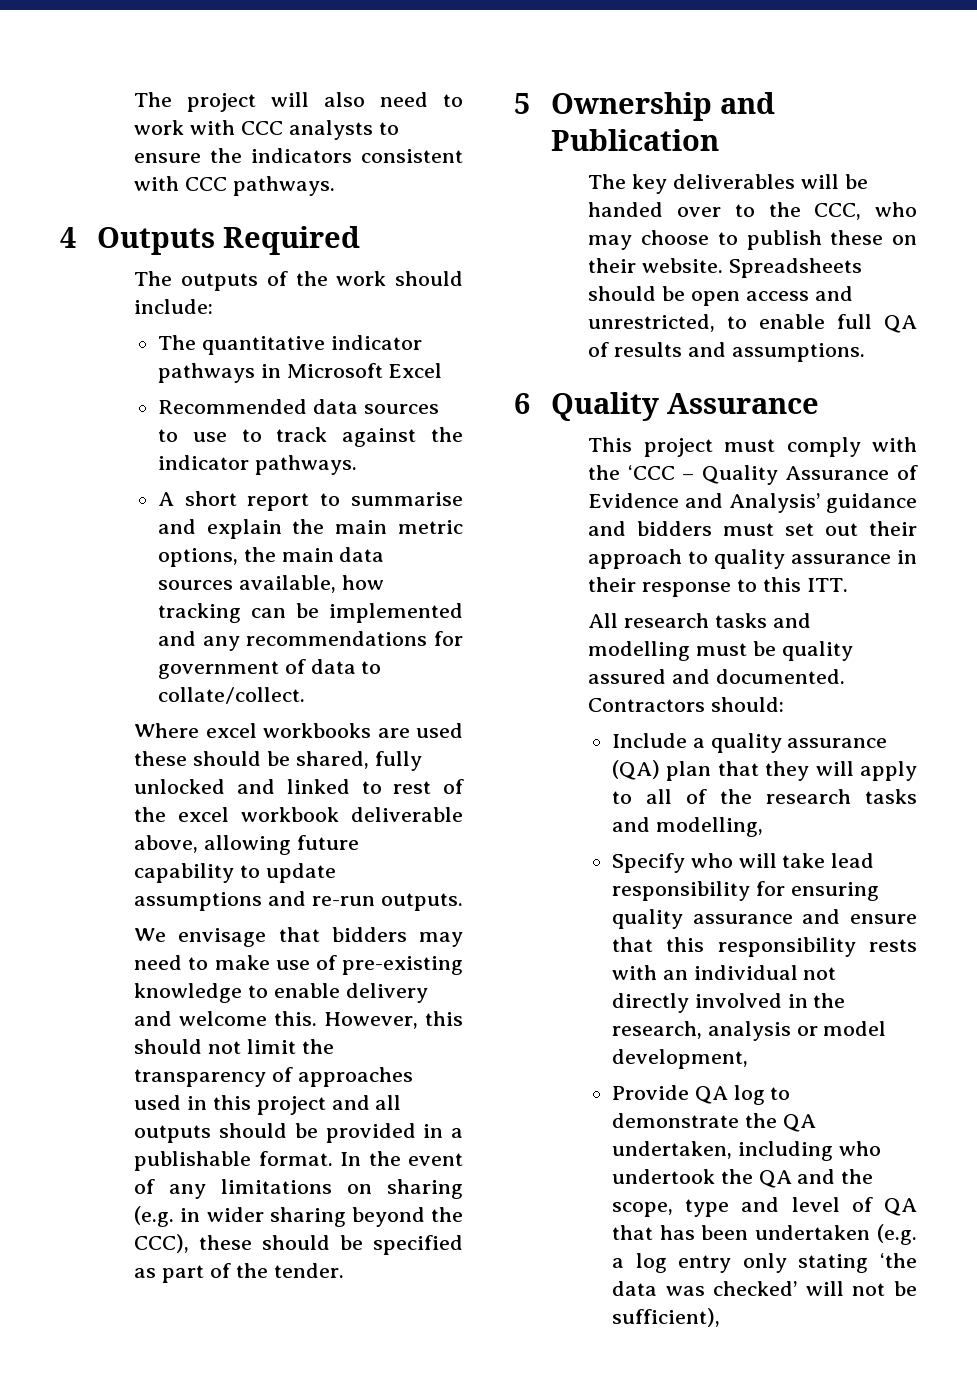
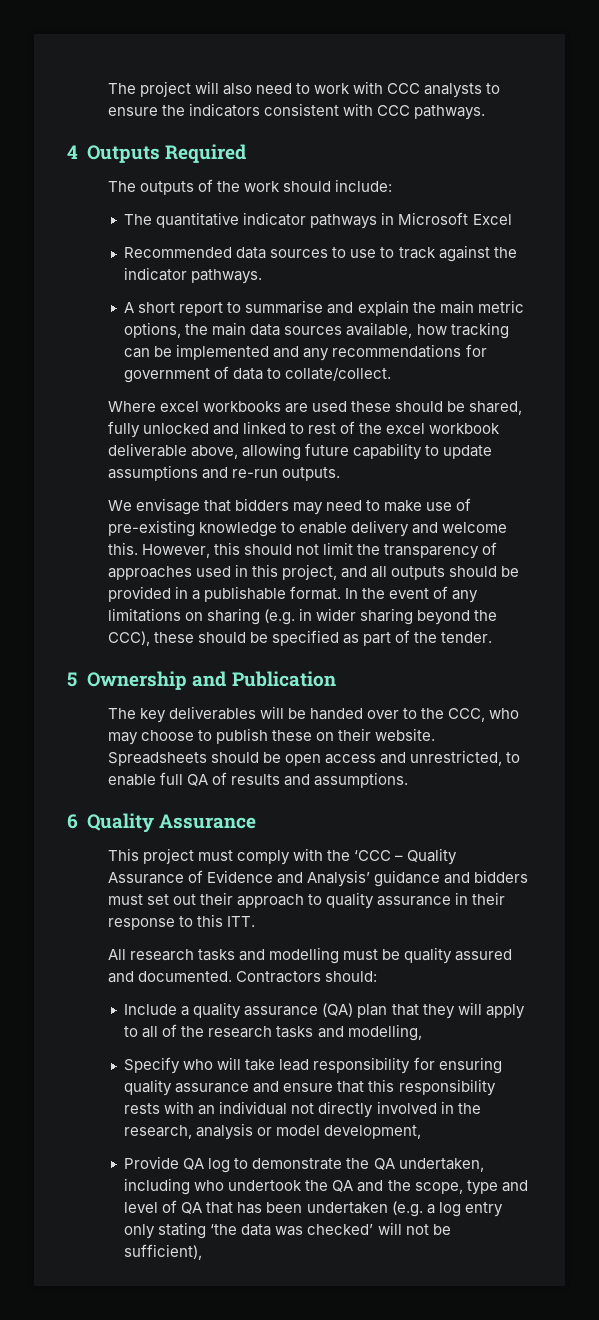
[256,1096,326,1115] project -> [281,564,337,580] project,

